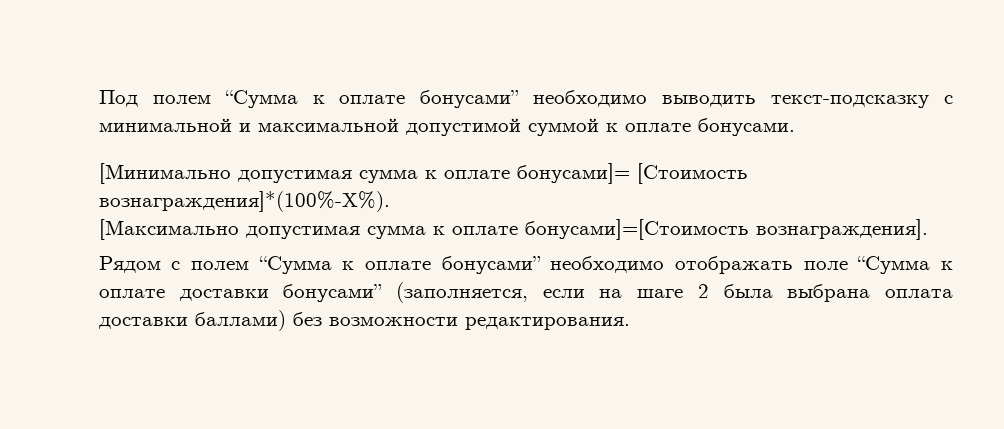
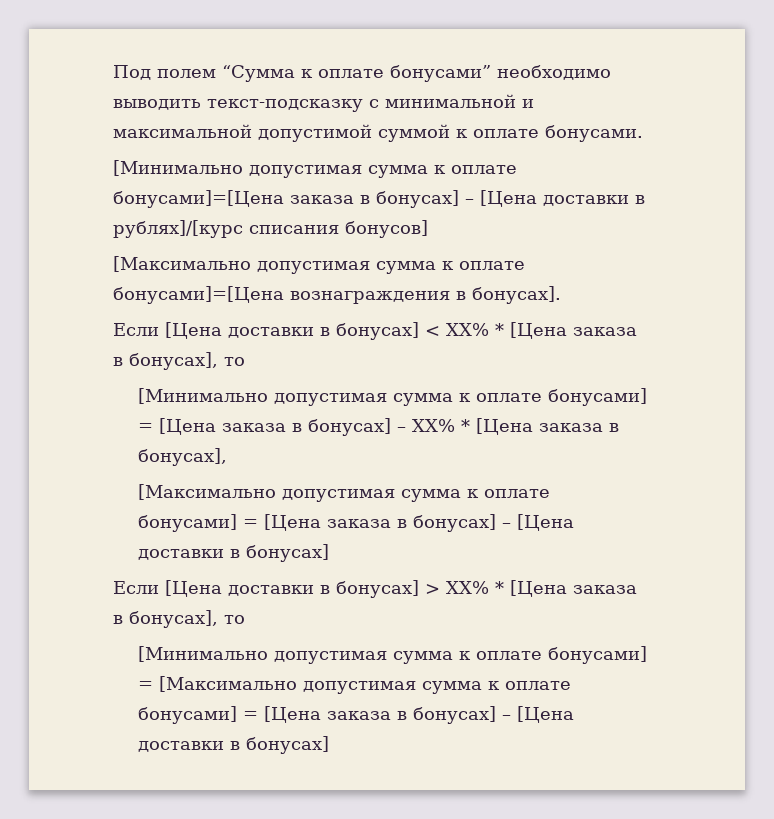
[516,163,748,184] [98,191,390,212] [98,219,928,240] [98,256,953,274] [98,282,954,303] [98,310,630,331] бонусами]= [Стоимость вознаграждения]*(100%-X%). // [Максимально допустимая сумма к оплате бонусами]=[Стоимость вознаграждения]. // Рядом с полем “Сумма к оплате бонусами” необходимо отображать поле “Сумма к оплате доставки бонусами” (заполняется, если на шаге 2 была выбрана оплата доставки баллами) без возможности редактирования. -> [113,190,646,208] [113,220,429,238] [113,256,526,274] [113,286,562,304] [113,322,638,340] [113,352,246,370] [137,388,647,406] [137,418,619,436] [137,448,227,466] [137,484,550,502] [137,514,574,532] [137,544,329,562] [113,580,638,598] [113,610,246,628] [137,646,647,664] [137,676,571,694] [137,706,574,724] [137,736,329,754] бонусами]=[Цена заказа в бонусах] – [Цена доставки в рублях]/[курс списания бонусов] // [Максимально допустимая сумма к оплате бонусами]=[Цена вознаграждения в бонусах]. // Если [Цена доставки в бонусах] < ХХ% * [Цена заказа в бонусах], то // [Минимально допустимая сумма к оплате бонусами] = [Цена заказа в бонусах] – ХХ% * [Цена заказа в бонусах], // [Максимально допустимая сумма к оплате бонусами] = [Цена заказа в бонусах] – [Цена доставки в бонусах] // Если [Цена доставки в бонусах] > ХХ% * [Цена заказа в бонусах], то // [Минимально допустимая сумма к оплате бонусами] = [Максимально допустимая сумма к оплате бонусами] = [Цена заказа в бонусах] – [Цена доставки в бонусах]

